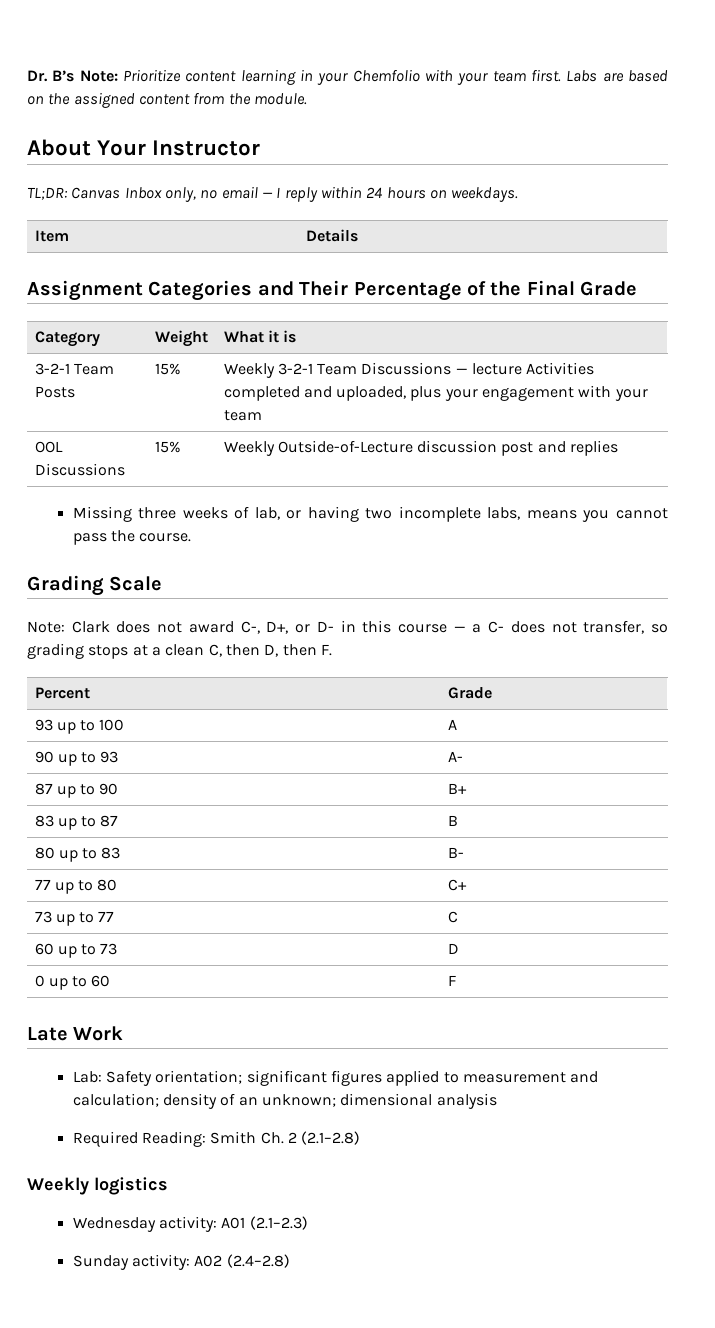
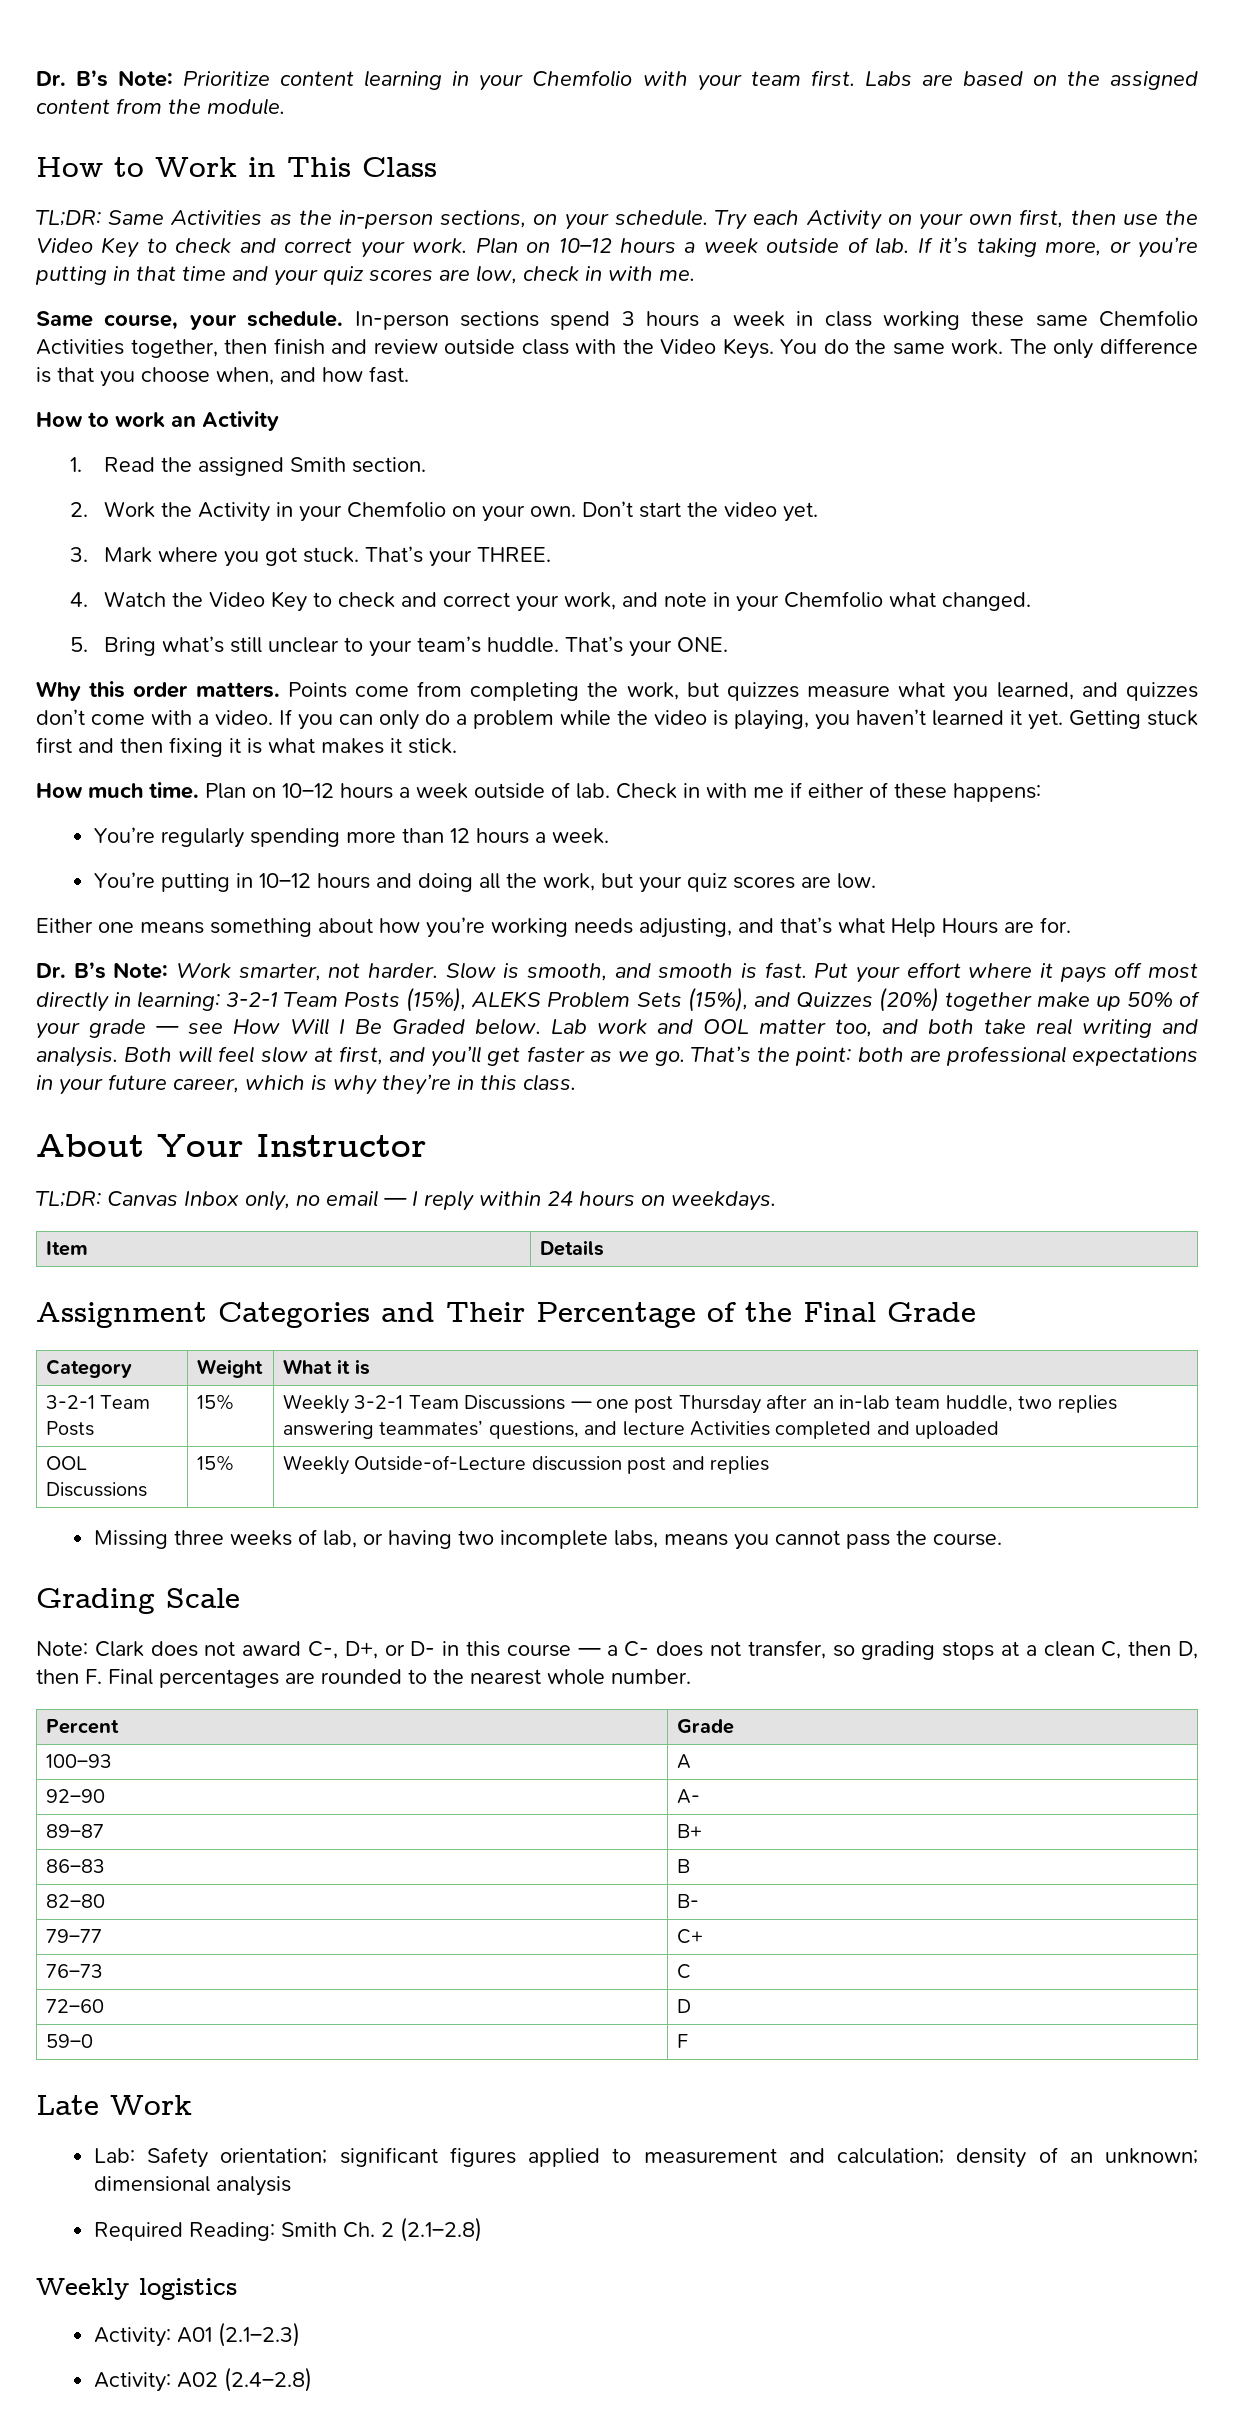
(307, 99) none -> [36,157,437,177] [36,209,1198,230] [36,237,1199,258] [35,265,695,286] [36,310,1198,330] [36,338,1198,359] [36,366,409,387] [36,411,279,431] [69,457,426,476] [69,501,818,522] [69,546,551,567] [69,591,1031,612] [69,636,728,657] [36,681,1198,702] [36,709,1198,730] [36,737,457,757] [36,782,1041,802] [93,827,609,848] [93,872,876,893] [36,917,1071,938] [36,962,1198,983] [36,987,1200,1012] [36,1018,1198,1039] [36,1046,1198,1067] [36,1074,576,1095] // How to Work in This Class // TL;DR: Same Activities as the in-person sections, on your schedule. Try each Activity on your own first, then use the Video Key to check and correct your work. Plan on 10–12 hours a week outside of lab. If it’s taking more, or you’re putting in that time and your quiz scores are low, check in with me. // Same course, your schedule. In-person sections spend 3 hours a week in class working these same Chemfolio Activities together, then finish and review outside class with the Video Keys. You do the same work. The only difference is that you choose when, and how fast. // How to work an Activity // 1. Read the assigned Smith section. // 2. Work the Activity in your Chemfolio on your own. Don’t start the video yet. // 3. Mark where you got stuck. That’s your THREE. // 4. Watch the Video Key to check and correct your work, and note in your Chemfolio what changed. // 5. Bring what’s still unclear to your team’s huddle. That’s your ONE. // Why this order matters. Points come from completing the work, but quizzes measure what you learned, and quizzes don’t come with a video. If you can only do a problem while the video is playing, you haven’t learned it yet. Getting stuck first and then fixing it is what makes it stick. // How much time. Plan on 10–12 hours a week outside of lab. Check in with me if either of these happens: // You’re regularly spending more than 12 hours a week. // You’re putting in 10–12 hours and doing all the work, but your quiz scores are low. // Either one means something about how you’re working needs adjusting, and that’s what Help Hours are for. // Dr. B’s Note: Work smarter, not harder. Slow is smooth, and smooth is fast. Put your effort where it pays off most directly in learning: 3-2-1 Team Posts (15%), ALEKS Problem Sets (15%), and Quizzes (20%) together make up 50% of your grade — see How Will I Be Graded below. Lab work and OOL matter too, and both take real writing and analysis. Both will feel slow at first, and you’ll get faster as we go. That’s the point: both are professional expectations in your future career, which is why they’re in this class.
[472,362,595,375] [223,385,648,401] [223,410,262,421] lecture Activities completed and uploaded, plus your engagement with your team -> [596,1394,1117,1414] [283,1420,1000,1439] one post Thursday after an in-lab team huddle, two replies answering teammates’ questions, and lecture Activities completed and uploaded
[34,687,90,699] [447,687,492,699] [34,719,125,734] [447,719,457,730] [34,751,119,766] [447,751,463,762] [34,783,119,798] [447,783,467,794] [34,815,119,830] [447,815,458,826] [34,847,121,862] [447,847,464,858] [34,879,118,894] [447,879,467,891] [34,911,115,926] [447,911,458,923] [34,943,118,958] [447,943,459,954] [34,975,111,990] // Percent | Grade // 93 up to 100 | A // 90 up to 93 | A- // 87 up to 90 | B+ // 83 up to 87 | B // 80 up to 83 | B- // 77 up to 80 | C+ // 73 up to 77 | C // 60 up to 73 | D // 0 up to 60 -> [108,1669,691,1688] [46,1719,120,1734] [677,1719,735,1734] [46,1754,113,1768] [677,1754,692,1769] [46,1789,106,1803] [677,1789,701,1804] [46,1824,105,1838] [677,1824,703,1838] [46,1859,106,1873] [677,1859,691,1873] [46,1894,106,1908] [677,1894,700,1908] [46,1929,103,1943] [677,1929,704,1944] [46,1964,104,1978] [677,1964,692,1979] [46,1999,105,2013] [677,1999,692,2013] [46,2034,94,2048] Final percentages are rounded to the nearest whole number. // Percent | Grade // 100–93 | A // 92–90 | A- // 89–87 | B+ // 86–83 | B // 82–80 | B- // 79–77 | C+ // 76–73 | C // 72–60 | D // 59–0
[72,1216,218,1232] Wednesday activity: -> [93,2327,171,2347] Activity:
[72,1254,191,1270] Sunday activity: -> [93,2372,171,2392] Activity:

